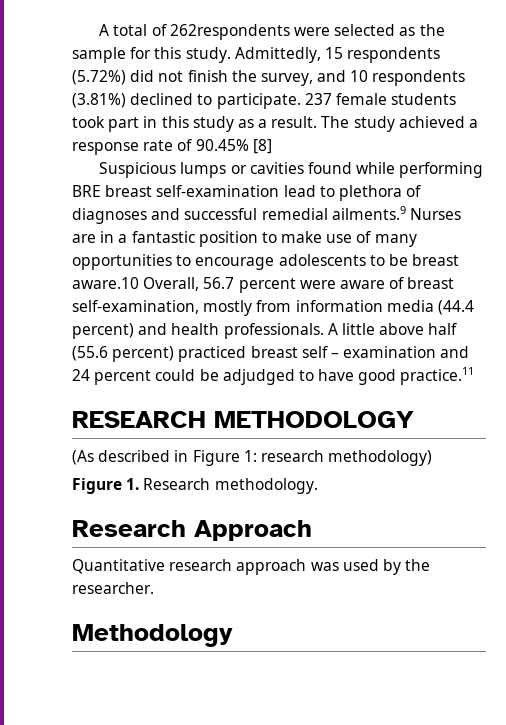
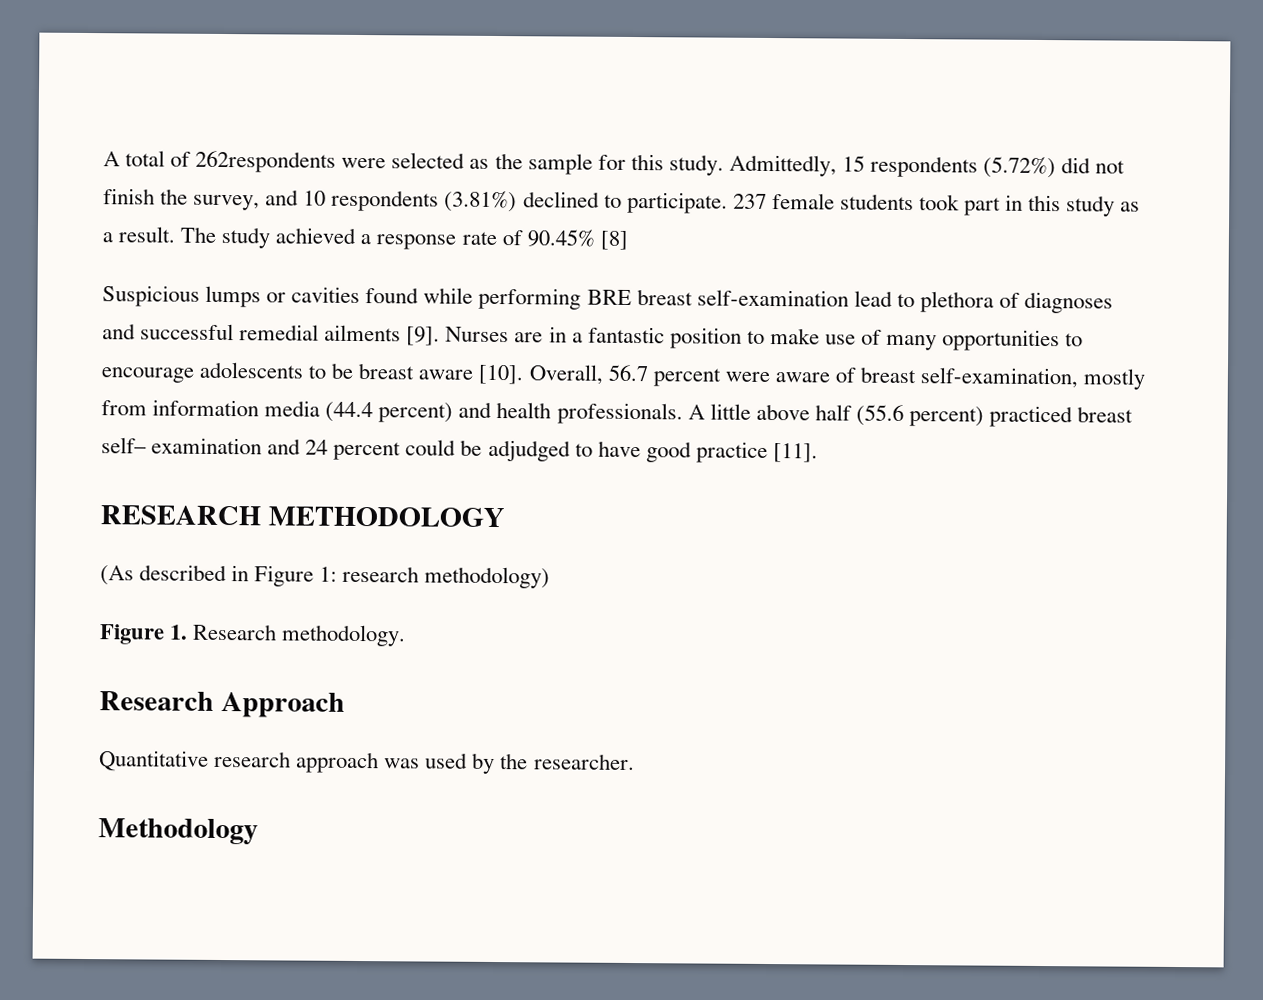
[331,206,406,220] ailments.9 -> [324,324,441,346] ailments [9].
[72,277,139,289] aware.10 -> [418,364,524,385] aware [10].
[301,346,339,358] self – -> [101,437,147,454] self–
[400,367,475,385] practice.11 -> [695,441,818,463] practice [11].

